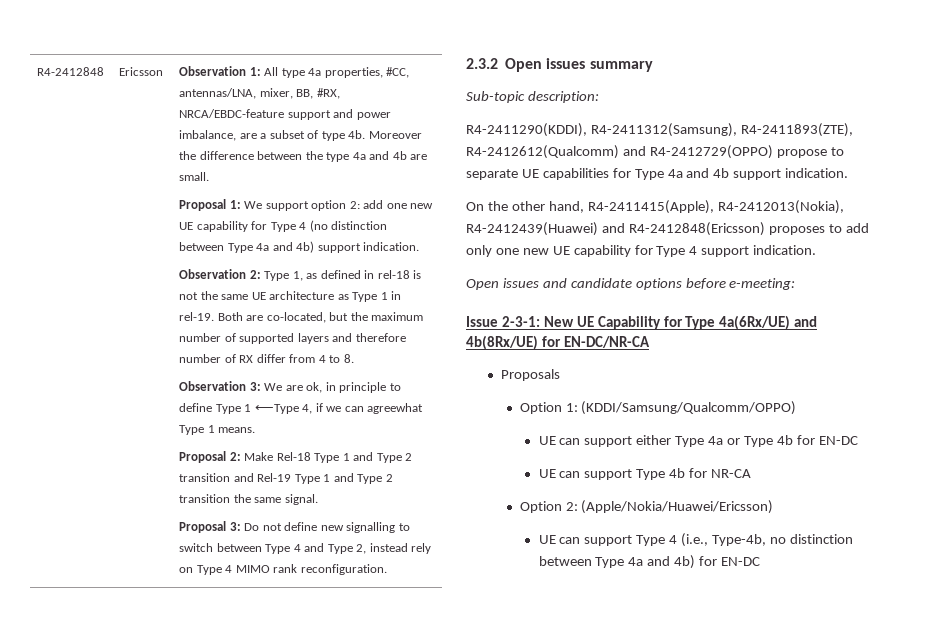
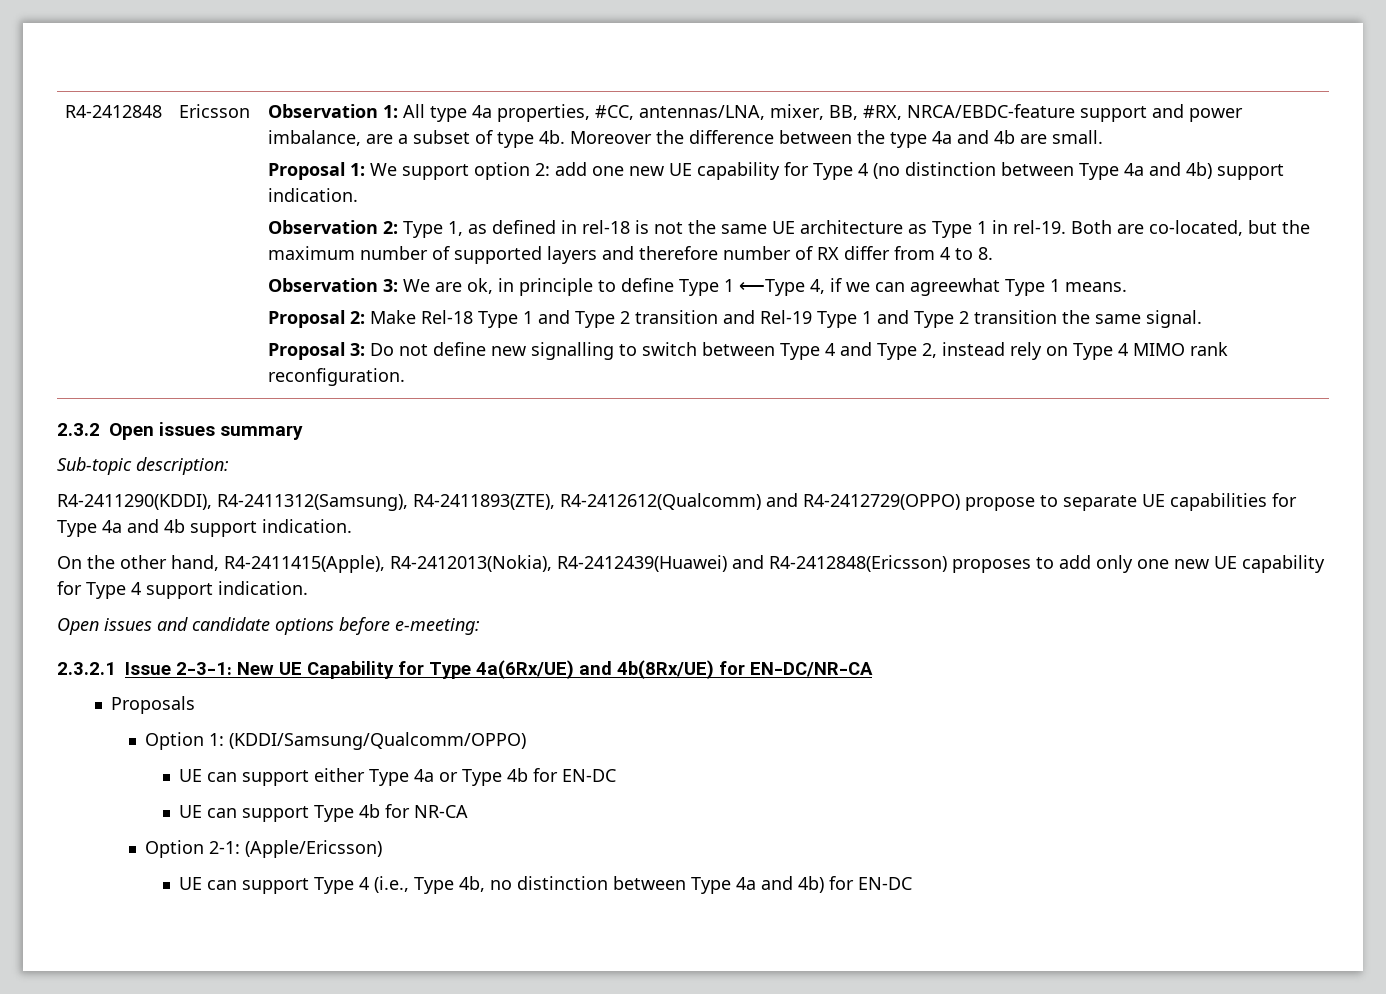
(796, 284) none -> [57,662,116,675] 2.3.2.1
[565,500,774,514] 2: (Apple/Nokia/Huawei/Ericsson) -> [208,840,382,858] 2-1: (Apple/Ericsson)
[711,534,766,546] Type-4b, -> [414,876,486,894] Type 4b,

